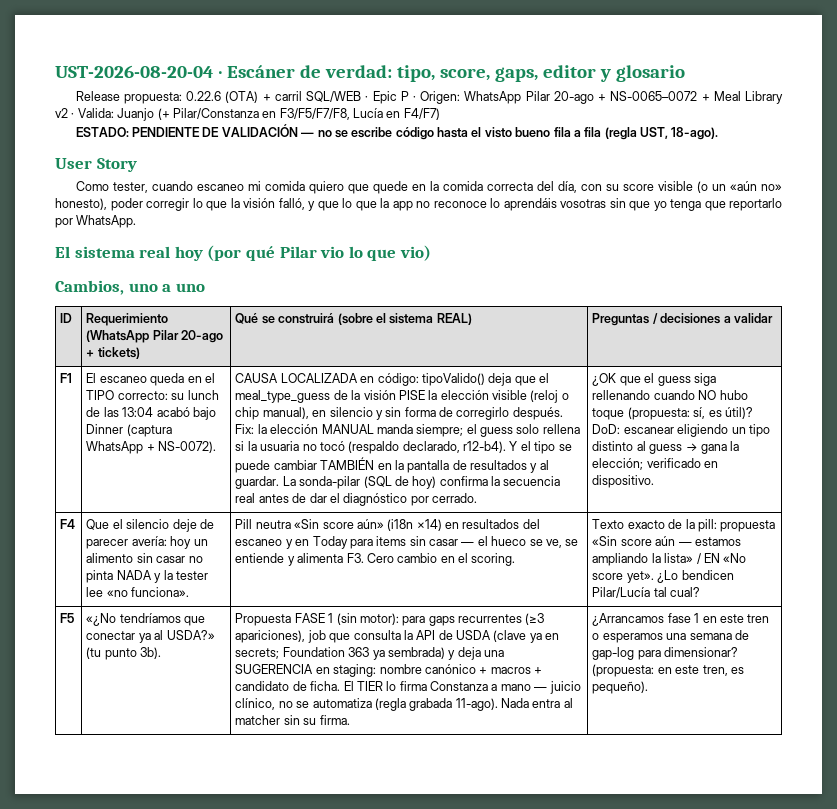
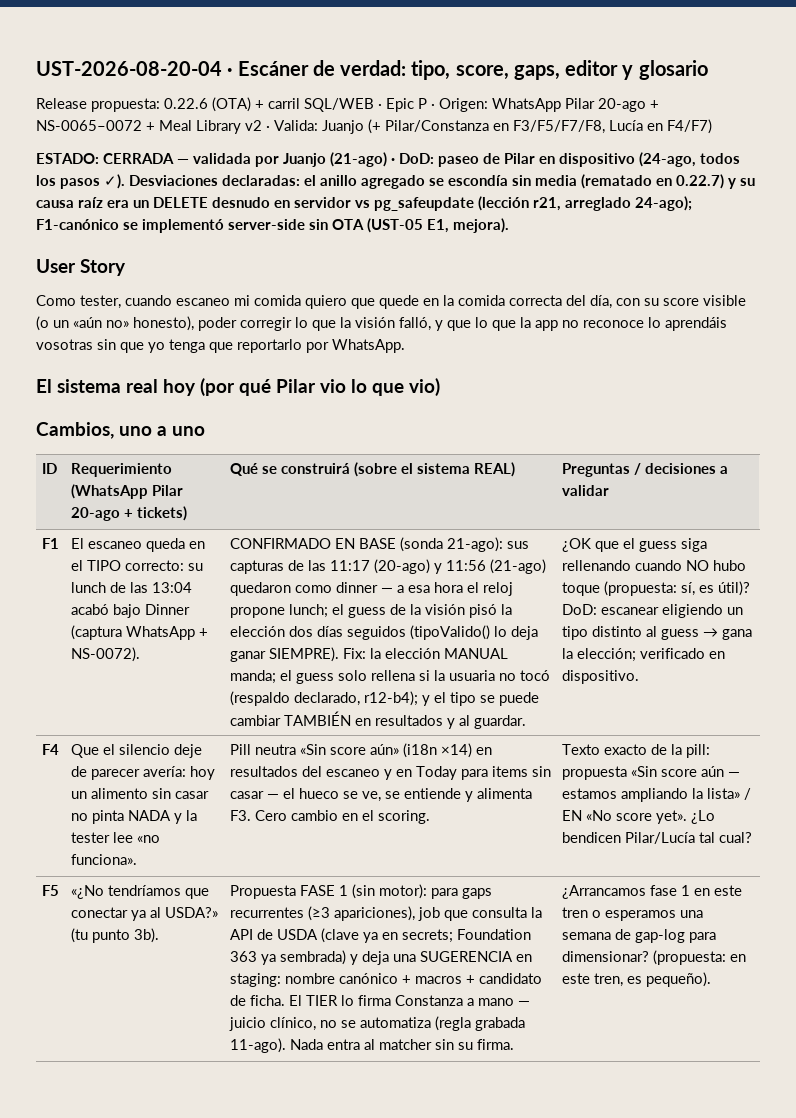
[132,124,719,140] PENDIENTE DE VALIDACIÓN — no se escribe código hasta el visto bueno fila a fila (regla UST, 18-ago). -> [103,152,740,167] [36,174,755,189] [36,196,692,211] [36,218,509,233] CERRADA — validada por Juanjo (21-ago) · DoD: paseo de Pilar en dispositivo (24-ago, todos los pasos ✓). Desviaciones declaradas: el anillo agregado se escondía sin media (rematado en 0.22.7) y su causa raíz era un DELETE desnudo en servidor vs pg_safeupdate (lección r21, arreglado 24-ago); F1-canónico se implementó server-side sin OTA (UST-05 E1, mejora).
[235,373,550,386] [235,390,331,403] CAUSA LOCALIZADA en código: tipoValido() deja que el meal_type_guess -> [229,537,529,552] [229,559,546,574] [229,582,513,596] [229,604,386,618] CONFIRMADO EN BASE (sonda 21-ago): sus capturas de las 11:17 (20-ago) y 11:56 (21-ago) quedaron como dinner — a esa hora el reloj propone lunch; el guess
[398,390,569,403] [235,407,563,420] PISE la elección visible (reloj o chip manual), en silencio y sin forma de corregirlo después. -> [468,604,512,618] [229,625,538,640] [229,647,339,662] pisó la elección dos días seguidos (tipoValido() lo deja ganar SIEMPRE).
[376,424,464,437] manda siempre; -> [229,670,276,684] manda;
[463,441,518,453] r12-b4). Y -> [363,691,430,706] r12-b4); y
[394,460,467,473] la pantalla de -> (371, 722) none
[282,476,561,489] [235,493,478,506] La sonda-pilar (SQL de hoy) confirma la secuencia real antes de dar el diagnóstico por cerrado. -> (526, 722) none

